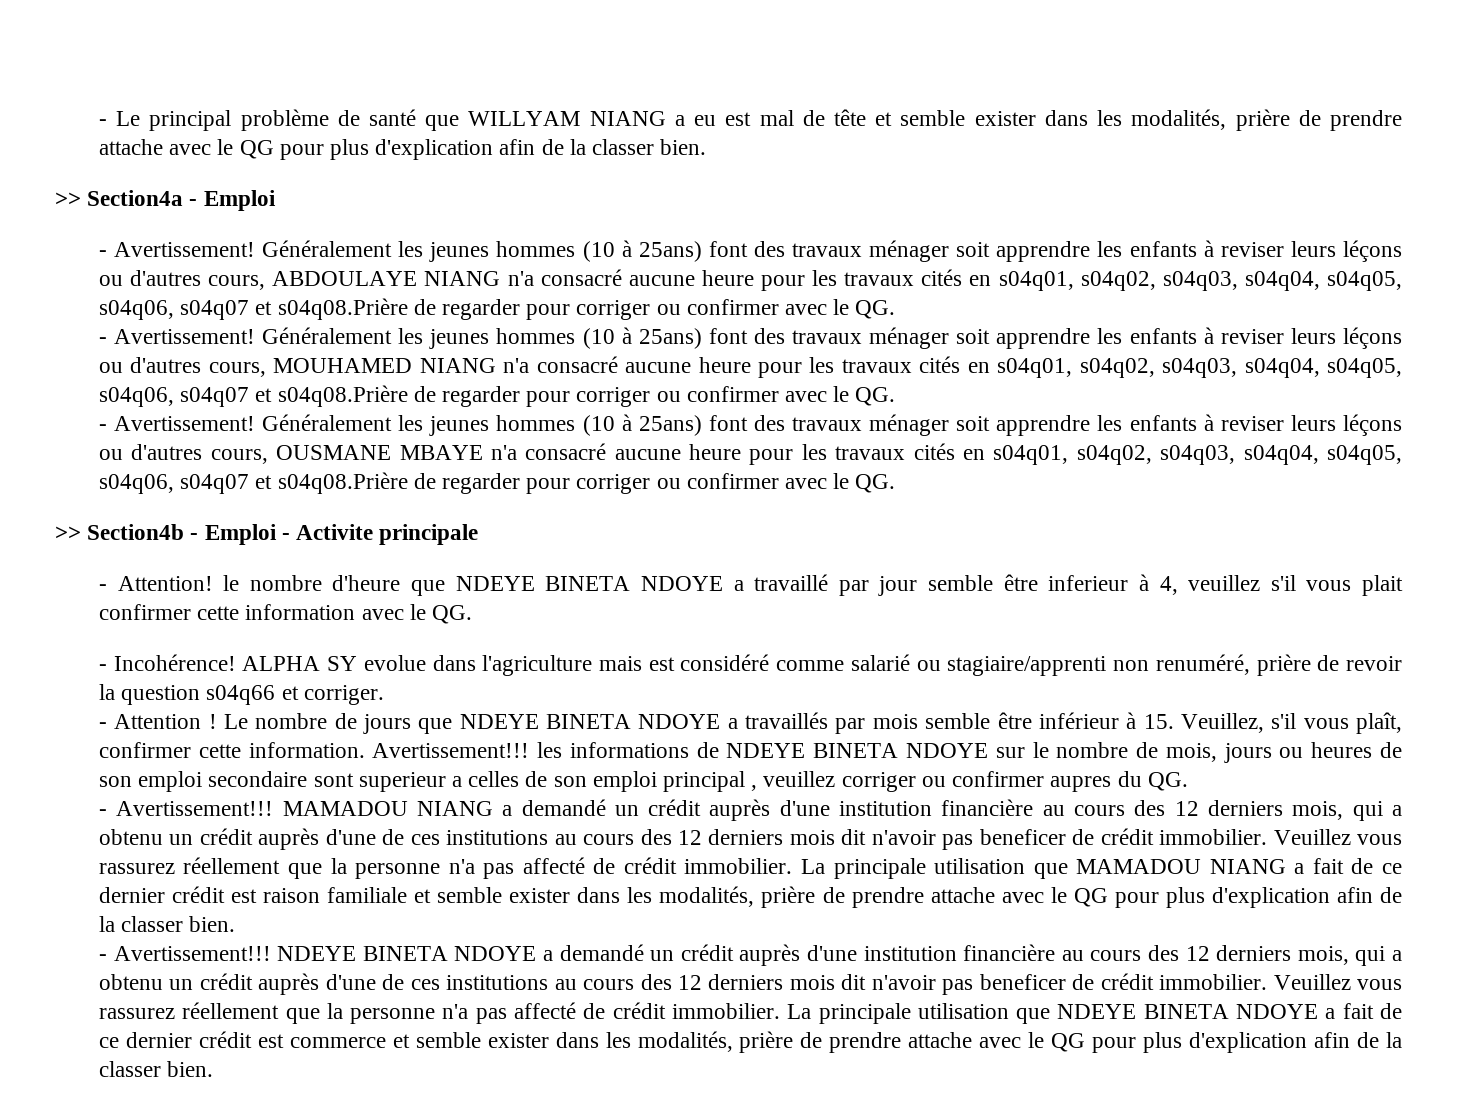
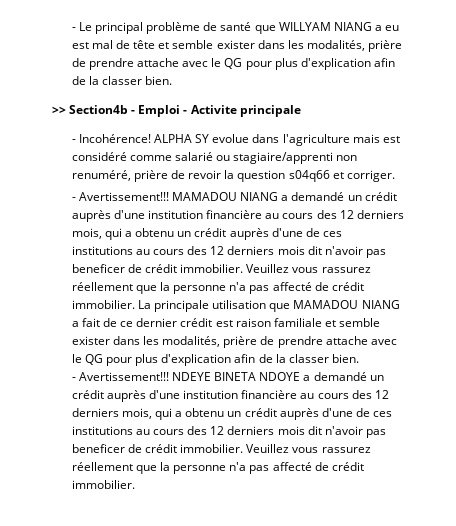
[55,190,276,211] [98,240,1402,262] [98,269,1402,291] [98,298,896,320] [98,327,1402,349] [98,356,1402,378] [98,385,896,407] [98,414,1402,436] [98,443,1402,465] [98,472,896,494] // >> Section4a - Emploi // - Avertissement! Généralement les jeunes hommes (10 à 25ans) font des travaux ménager soit apprendre les enfants à reviser leurs léçons ou d'autres cours, ABDOULAYE NIANG n'a consacré aucune heure pour les travaux cités en s04q01, s04q02, s04q03, s04q04, s04q05, s04q06, s04q07 et s04q08.Prière de regarder pour corriger ou confirmer avec le QG. // - Avertissement! Généralement les jeunes hommes (10 à 25ans) font des travaux ménager soit apprendre les enfants à reviser leurs léçons ou d'autres cours, MOUHAMED NIANG n'a consacré aucune heure pour les travaux cités en s04q01, s04q02, s04q03, s04q04, s04q05, s04q06, s04q07 et s04q08.Prière de regarder pour corriger ou confirmer avec le QG. // - Avertissement! Généralement les jeunes hommes (10 à 25ans) font des travaux ménager soit apprendre les enfants à reviser leurs léçons ou d'autres cours, OUSMANE MBAYE n'a consacré aucune heure pour les travaux cités en s04q01, s04q02, s04q03, s04q04, s04q05, s04q06, s04q07 et s04q08.Prière de regarder pour corriger ou confirmer avec le QG. -> (173, 80) none
[98,574,1404,596] [98,604,472,624] // - Attention! le nombre d'heure que NDEYE BINETA NDOYE a travaillé par jour semble être inferieur à 4, veuillez s'il vous plait confirmer cette information avec le QG. -> (301, 111) none
[98,712,1402,734] [98,742,1402,763] [98,771,1188,792] // - Attention ! Le nombre de jours que NDEYE BINETA NDOYE a travaillés par mois semble être inférieur à 15. Veuillez, s'il vous plaît, confirmer cette information. Avertissement!!! les informations de NDEYE BINETA NDOYE sur le nombre de mois, jours ou heures de son emploi secondaire sont superieur a celles de son emploi principal , veuillez corriger ou confirmer aupres du QG. -> (395, 176) none
[787,1003,1402,1024] [98,1031,1402,1053] [98,1061,214,1077] La principale utilisation que NDEYE BINETA NDOYE a fait de ce dernier crédit est commerce et semble exister dans les modalités, prière de prendre attache avec le QG pour plus d'explication afin de la classer bien. -> (135, 484) none

